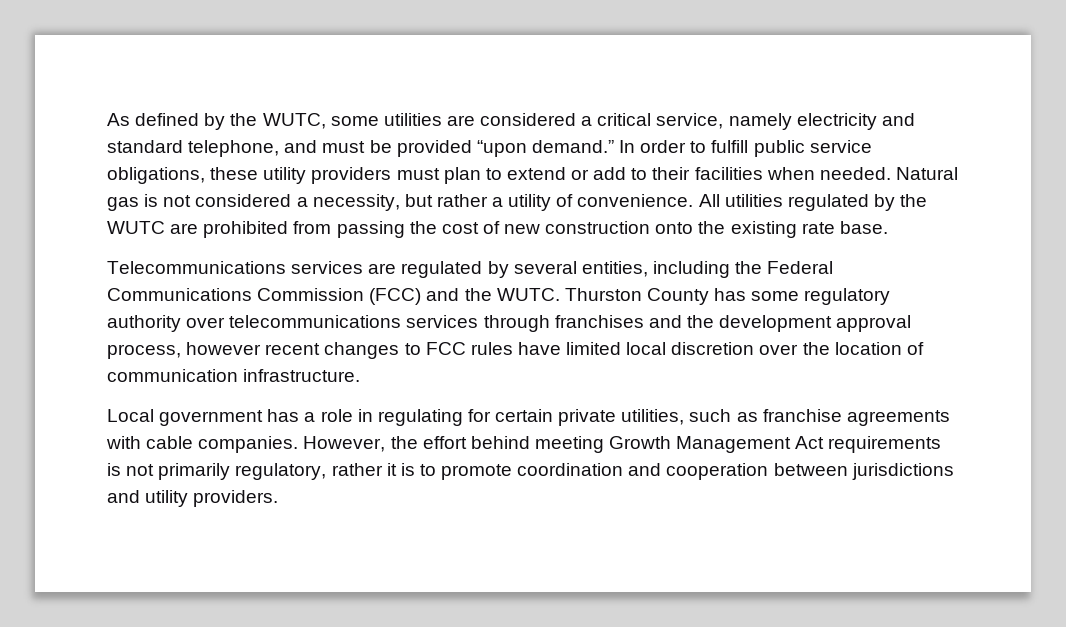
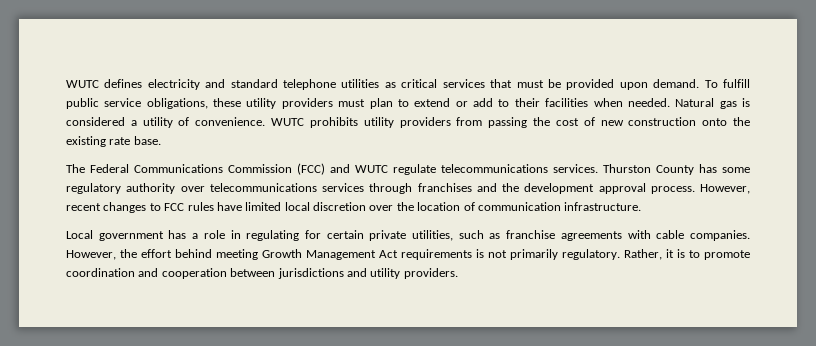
[107,113,915,130] [107,140,707,157] As defined by the WUTC, some utilities are considered a critical service, namely electricity and standard telephone, and must be provided “upon demand.” In order to -> [66,79,718,90] WUTC defines electricity and standard telephone utilities as critical services that must be provided upon demand. To
[163,194,928,211] [107,221,289,238] not considered a necessity, but rather a utility of convenience. All utilities regulated by the WUTC are prohibited -> [66,117,451,128] considered a utility of convenience. WUTC prohibits utility providers
[107,261,763,278] Telecommunications services are regulated by several entities, including the -> [66,164,85,173] The
[464,288,560,301] the WUTC. -> [355,164,598,175] WUTC regulate telecommunications services.
[107,342,262,359] process, however -> [650,184,750,194] process. However,
[235,463,383,480] regulatory, rather -> [562,249,662,260] regulatory. Rather,

